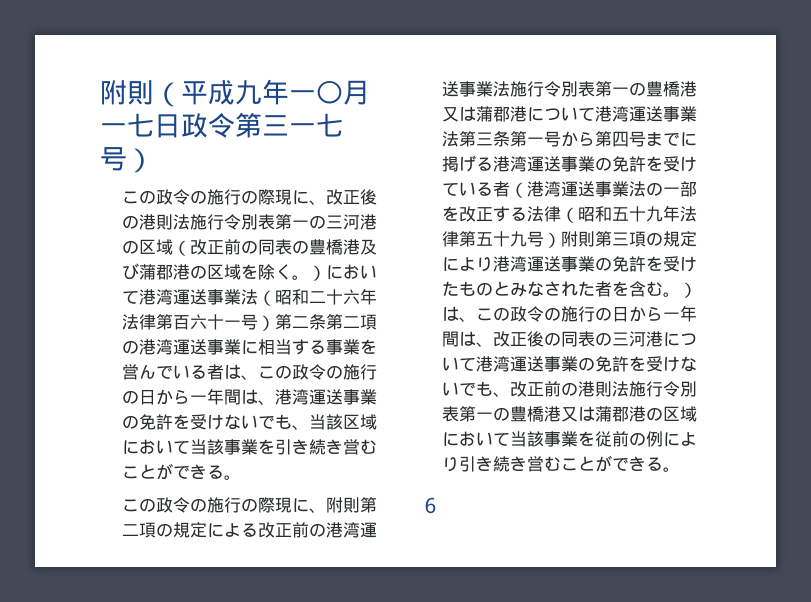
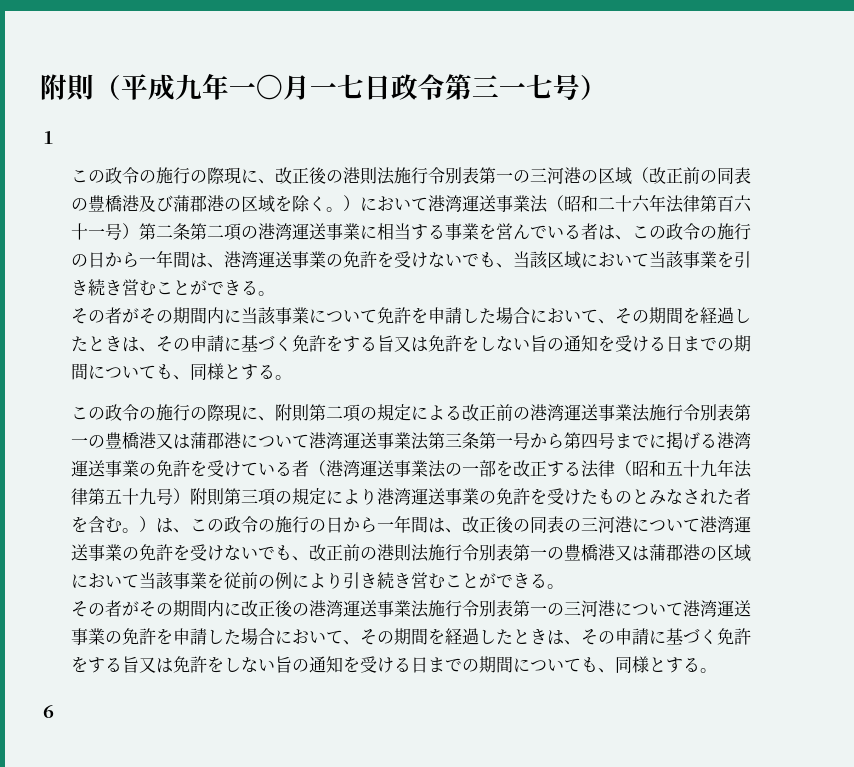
(154, 160) none -> [40,131,57,144] // １
(242, 477) none -> [71,307,752,325] [71,335,752,352] [71,363,293,380] // その者がその期間内に当該事業について免許を申請した場合において、その期間を経過したときは、その申請に基づく免許をする旨又は免許をしない旨の通知を受ける日までの期間についても、同様とする。
(681, 469) none -> [71,600,752,618] [71,628,752,645] [71,656,718,673] // その者がその期間内に改正後の港湾運送事業法施行令別表第一の三河港について港湾運送事業の免許を申請した場合において、その期間を経過したときは、その申請に基づく免許をする旨又は免許をしない旨の通知を受ける日までの期間についても、同様とする。

